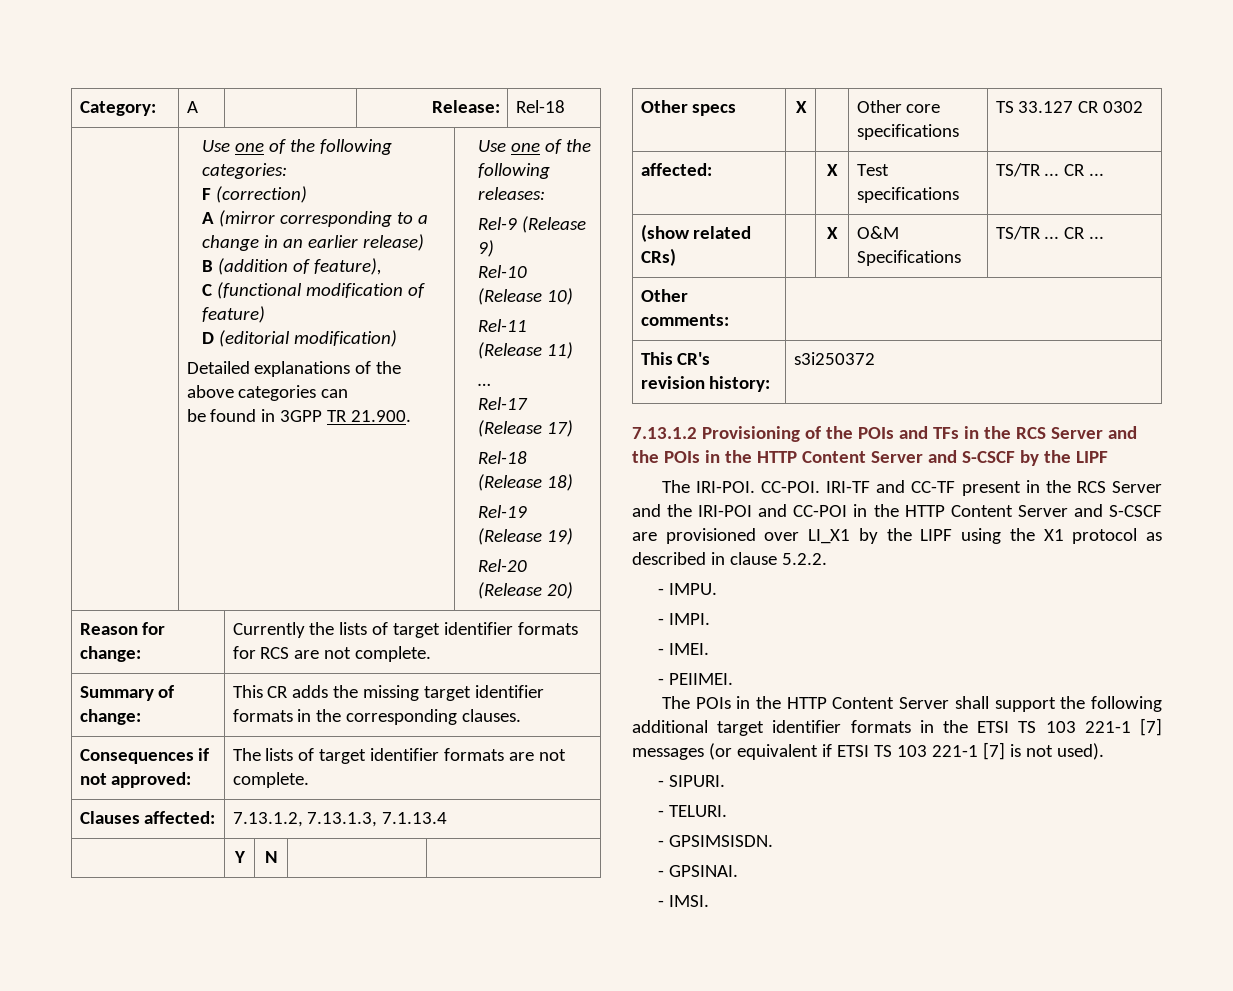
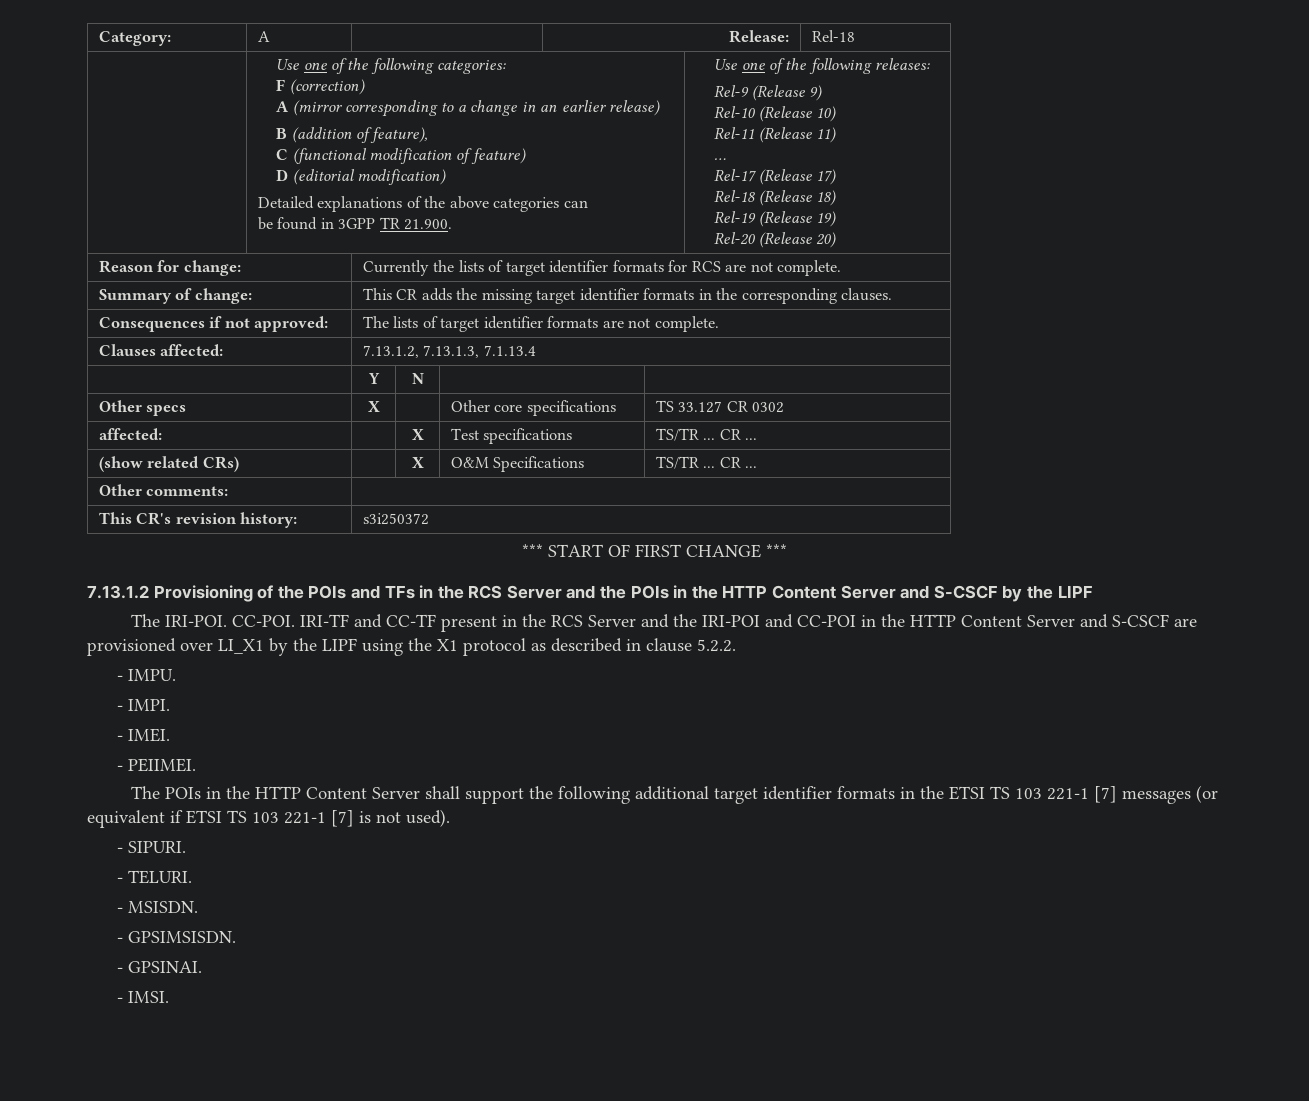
(875, 358) none -> [522,544,787,558] // *** START OF FIRST CHANGE ***
(728, 811) none -> [117,901,199,913] // - MSISDN.

